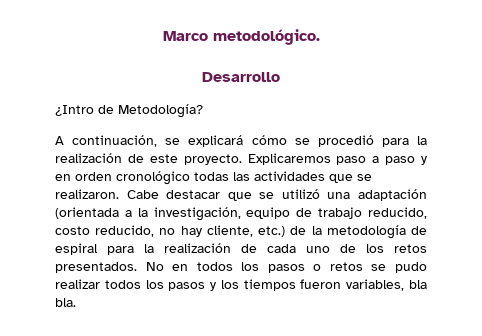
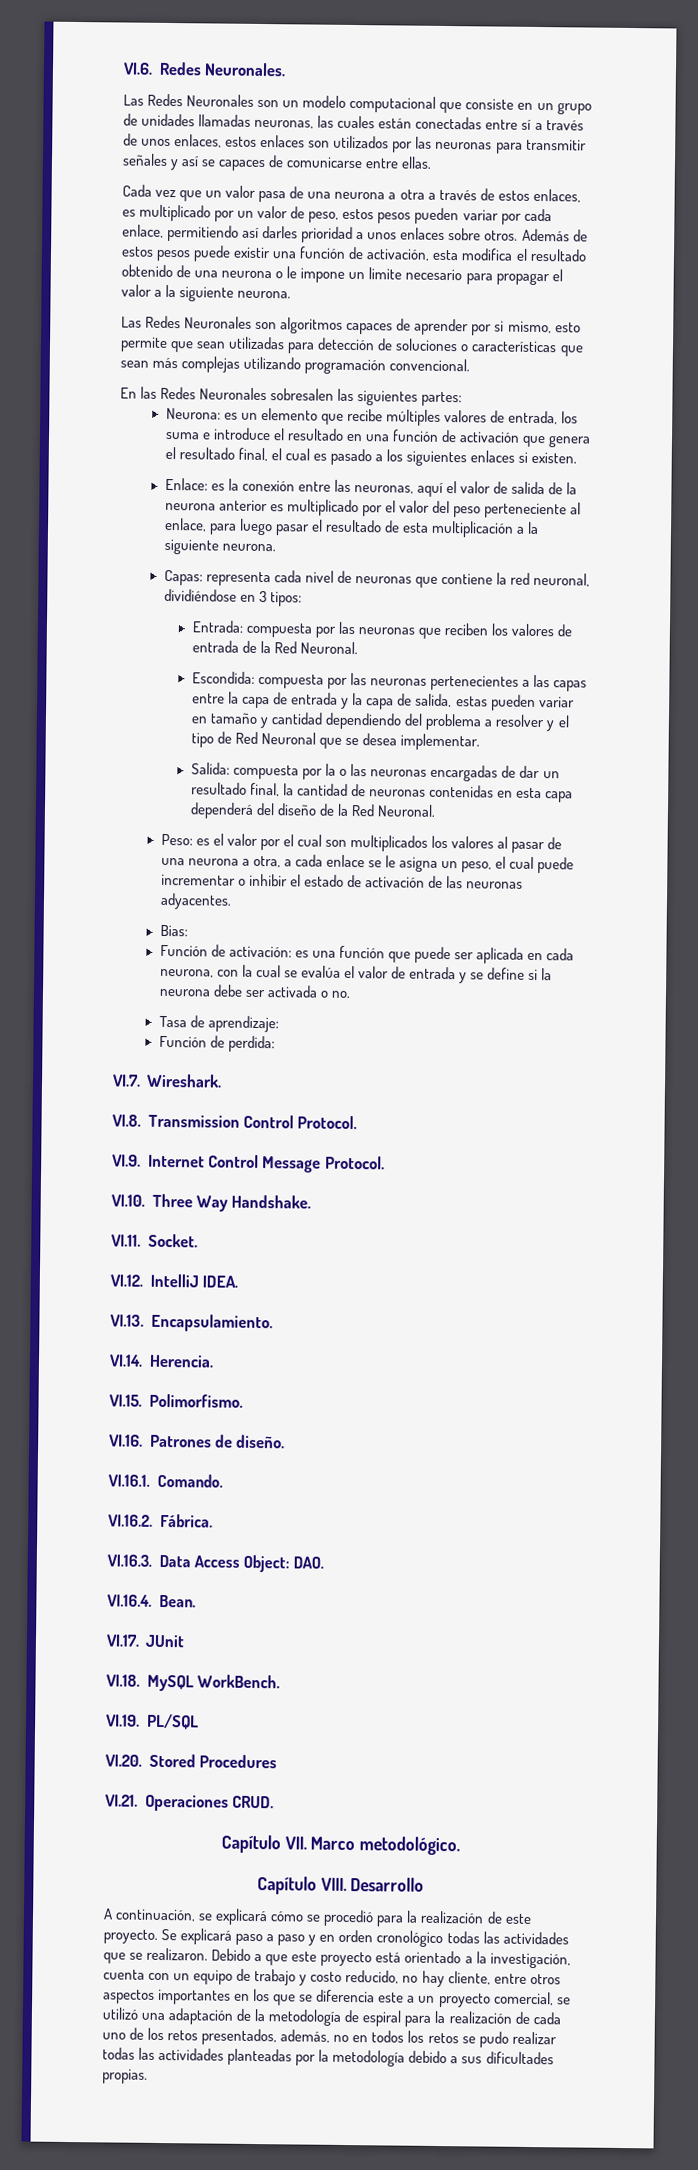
(162, 36) none -> [123,61,286,77] [123,93,592,115] [123,113,584,131] [123,133,587,154] [122,153,433,172] [122,184,581,203] [122,204,552,225] [122,224,588,243] [121,245,587,262] [121,264,563,286] [121,284,292,302] [121,315,581,336] [120,336,584,357] [120,356,471,375] [120,386,463,407] [165,407,579,426] [164,427,592,448] [164,446,578,467] [164,477,578,497] [164,499,582,519] [163,517,540,538] [163,538,276,555] [163,569,591,588] [163,588,302,607] [191,620,573,639] [191,640,359,655] [191,671,588,692] [191,691,575,711] [190,712,570,732] [190,731,481,751] [190,762,560,782] [190,782,574,803] [189,802,437,819] [160,833,563,854] [160,854,575,874] [160,873,524,889] [159,892,232,910] [159,924,188,937] [159,944,575,964] [159,964,553,984] [158,984,351,999] [158,1015,279,1033] [158,1035,275,1053] [112,1073,223,1088] [112,1114,358,1130] [112,1154,385,1173] [111,1193,312,1212] [111,1233,198,1248] [110,1273,238,1288] [110,1313,273,1333] [109,1354,214,1368] [109,1393,243,1408] [109,1434,286,1449] [108,1473,223,1488] [108,1513,213,1528] [107,1554,325,1573] [107,1594,196,1608] [106,1634,186,1648] [106,1674,280,1692] [106,1713,199,1730] [105,1753,277,1769] [105,1794,274,1812] [220,1834,307,1854] VI.6. Redes Neuronales. // Las Redes Neuronales son un modelo computacional que consiste en un grupo de unidades llamadas neuronas, las cuales están conectadas entre sí a través de unos enlaces, estos enlaces son utilizados por las neuronas para transmitir señales y así se capaces de comunicarse entre ellas. // Cada vez que un valor pasa de una neurona a otra a través de estos enlaces, es multiplicado por un valor de peso, estos pesos pueden variar por cada enlace, permitiendo así darles prioridad a unos enlaces sobre otros. Además de estos pesos puede existir una función de activación, esta modifica el resultado obtenido de una neurona o le impone un limite necesario para propagar el valor a la siguiente neurona. // Las Redes Neuronales son algoritmos capaces de aprender por si mismo, esto permite que sean utilizadas para detección de soluciones o características que sean más complejas utilizando programación convencional. // En las Redes Neuronales sobresalen las siguientes partes: // Neurona: es un elemento que recibe múltiples valores de entrada, los suma e introduce el resultado en una función de activación que genera el resultado final, el cual es pasado a los siguientes enlaces si existen. // Enlace: es la conexión entre las neuronas, aquí el valor de salida de la neurona anterior es multiplicado por el valor del peso perteneciente al enlace, para luego pasar el resultado de esta multiplicación a la siguiente neurona. // Capas: representa cada nivel de neuronas que contiene la red neuronal, dividiéndose en 3 tipos: // Entrada: compuesta por las neuronas que reciben los valores de entrada de la Red Neuronal. // Escondida: compuesta por las neuronas pertenecientes a las capas entre la capa de entrada y la capa de salida, estas pueden variar en tamaño y cantidad dependiendo del problema a resolver y el tipo de Red Neuronal que se desea implementar. // Salida: compuesta por la o las neuronas encargadas de dar un resultado final, la cantidad de neuronas contenidas en esta capa dependerá del diseño de la Red Neuronal. // Peso: es el valor por el cual son multiplicados los valores al pasar de una neurona a otra, a cada enlace se le asigna un peso, el cual puede incrementar o inhibir el estado de activación de las neuronas adyacentes. // Bias: // Función de activación: es una función que puede ser aplicada en cada neurona, con la cual se evalúa el valor de entrada y se define si la neurona debe ser activada o no. // Tasa de aprendizaje: // Función de perdida: // VI.7. Wireshark. // VI.8. Transmission Control Protocol. // VI.9. Internet Control Message Protocol. // VI.10. Three Way Handshake. // VI.11. Socket. // VI.12. IntelliJ IDEA. // VI.13. Encapsulamiento. // VI.14. Herencia. // VI.15. Polimorfismo. // VI.16. Patrones de diseño. // VI.16.1. Comando. // VI.16.2. Fábrica. // VI.16.3. Data Access Object: DAO. // VI.16.4. Bean. // VI.17. JUnit // VI.18. MySQL WorkBench. // VI.19. PL/SQL // VI.20. Stored Procedures // VI.21. Operaciones CRUD. // Capítulo VII.
(320, 37) none -> [256,1876,347,1895] Capítulo VIII.
[55,104,203,118] // ¿Intro de Metodología? -> (425, 1884) none
[247,153,331,165] Explicaremos -> [161,1928,233,1945] Se explicará
[126,189,427,201] [55,207,241,221] Cabe destacar que se utilizó una adaptación (orientada a la investigación, -> [211,1948,571,1969] [103,1969,191,1981] Debido a que este proyecto está orientado a la investigación, cuenta con un
[368,207,427,219] reducido, -> [299,1974,308,1986] y
[258,226,286,237] etc.) -> [493,1973,561,1985] [103,1988,571,2008] [102,2007,234,2025] entre otros aspectos importantes en los que se diferencia este a un proyecto comercial, se utilizó una adaptación
[55,262,164,273] presentados. No -> [201,2028,350,2046] presentados, además, no
[267,264,322,273] pasos o -> (425, 2036) none
[104,279,427,291] [55,298,76,307] todos los pasos y los tiempos fueron variables, bla bla. -> [102,2047,554,2067] [102,2068,148,2084] todas las actividades planteadas por la metodología debido a sus dificultades propias.

